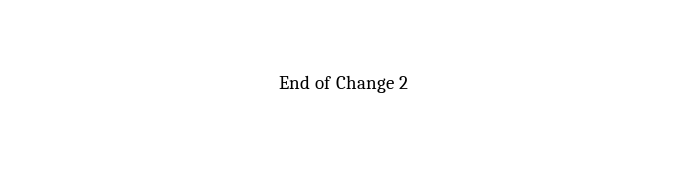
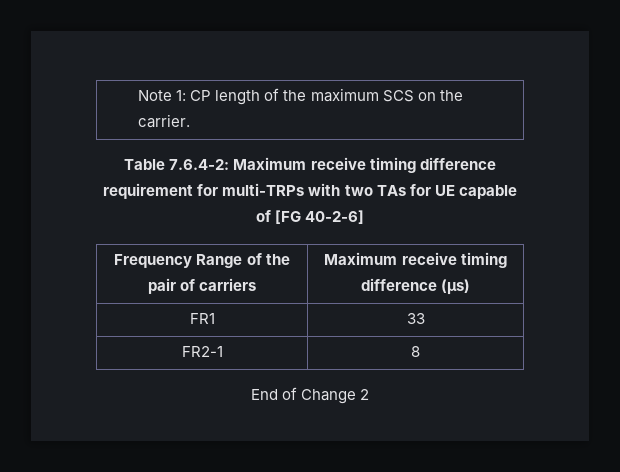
(279, 82) none -> [138,88,463,105] [138,114,191,128] [124,157,496,173] [103,183,517,199] [255,210,365,224] [114,253,290,268] [147,278,257,294] [324,252,507,268] [360,278,471,295] [189,313,215,324] [406,313,425,324] [181,346,223,357] [411,346,420,357] Note 1: CP length of the maximum SCS on the carrier. // Table 7.6.4-2: Maximum receive timing difference requirement for multi-TRPs with two TAs for UE capable of [FG 40-2-6] // Frequency Range of the pair of carriers | Maximum receive timing difference (µs) // FR1 | 33 // FR2-1 | 8 //

